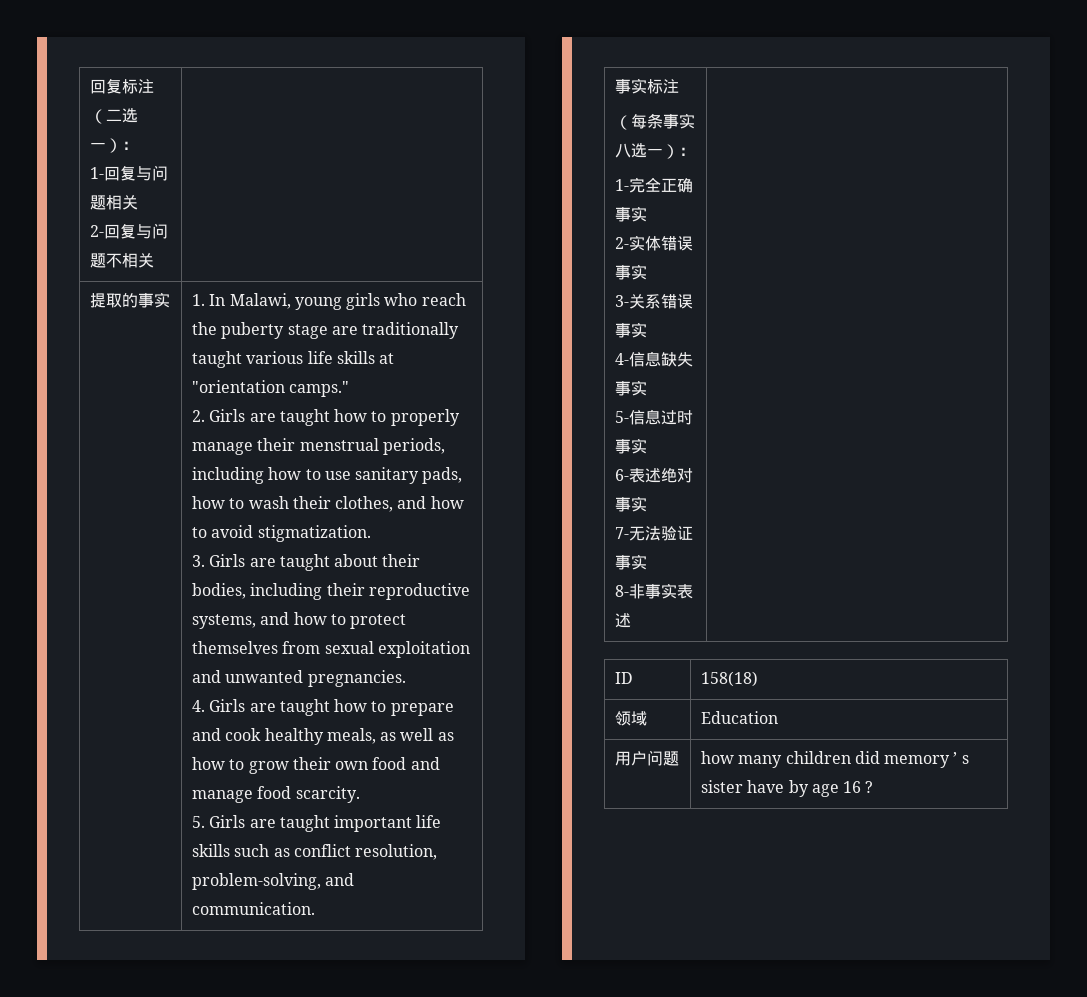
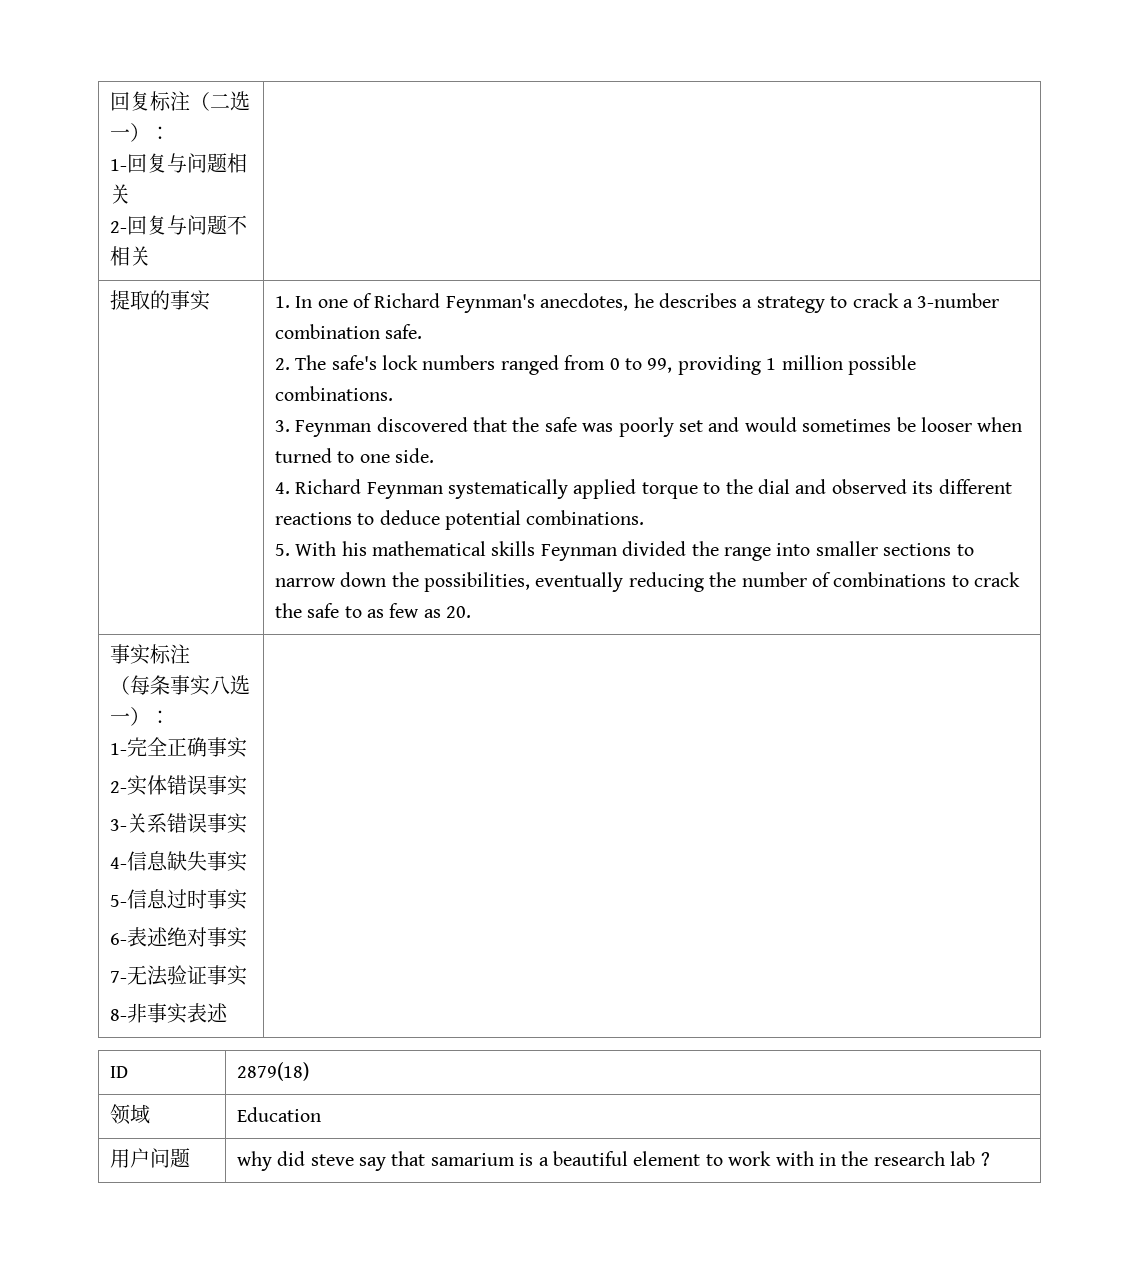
[229,293,466,310] [191,322,460,339] [191,351,395,368] [191,380,350,397] [191,409,460,426] [191,438,445,455] [191,467,463,484] [191,496,464,512] [191,525,371,542] [191,554,421,571] [191,583,470,600] [191,612,407,629] [191,641,470,658] [191,670,406,687] [191,699,454,716] [191,728,454,745] [191,757,440,774] [191,786,360,803] [191,815,442,832] [191,844,438,860] [191,873,355,890] [191,902,315,915] Malawi, young girls who reach the puberty stage are traditionally taught various life skills at "orientation camps." // 2. Girls are taught how to properly manage their menstrual periods, including how to use sanitary pads, how to wash their clothes, and how to avoid stigmatization. // 3. Girls are taught about their bodies, including their reproductive systems, and how to protect themselves from sexual exploitation and unwanted pregnancies. // 4. Girls are taught how to prepare and cook healthy meals, as well as how to grow their own food and manage food scarcity. // 5. Girls are taught important life skills such as conflict resolution, problem-solving, and communication. -> [317,293,1000,313] [274,324,423,339] [274,355,917,375] [274,386,393,401] [274,417,1023,437] [274,448,435,463] [274,479,1012,499] [274,510,645,530] [274,541,974,561] [274,572,1021,592] [274,603,472,618] one of Richard Feynman's anecdotes, he describes a strategy to crack a 3-number combination safe. // 2. The safe's lock numbers ranged from 0 to 99, providing 1 million possible combinations. // 3. Feynman discovered that the safe was poorly set and would sometimes be looser when turned to one side. // 4. Richard Feynman systematically applied torque to the dial and observed its different reactions to deduce potential combinations. // 5. With his mathematical skills Feynman divided the range into smaller sections to narrow down the possibilities, eventually reducing the number of combinations to crack the safe to as few as 20.
[700,671,758,687] 158(18) -> [236,1062,309,1081] 2879(18)
[700,751,969,768] [700,780,862,797] how many children did memory ’ s sister have by age 16 -> [236,1151,976,1171] why did steve say that samarium is a beautiful element to work with in the research lab

